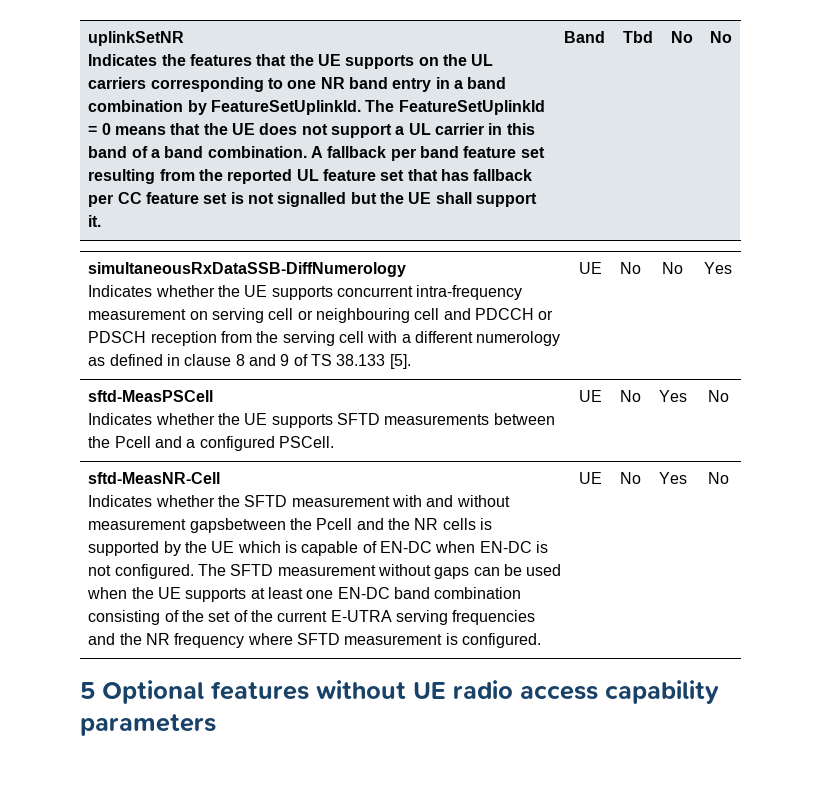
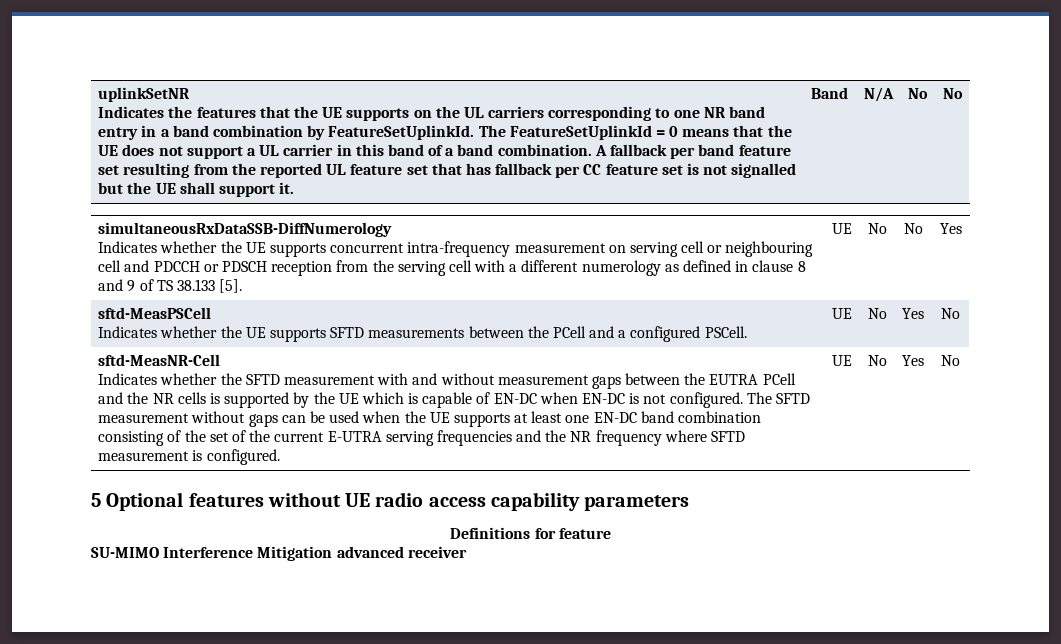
[622,31,653,43] Tbd -> [863,87,894,102] N/A
[114,436,151,448] Pcell -> [552,326,586,338] PCell
[189,518,353,533] gapsbetween the Pcell -> [591,373,796,389] gaps between the EUTRA PCell
(216, 725) none -> [450,527,611,539] [91,546,467,561] // Definitions for feature // SU-MIMO Interference Mitigation advanced receiver

